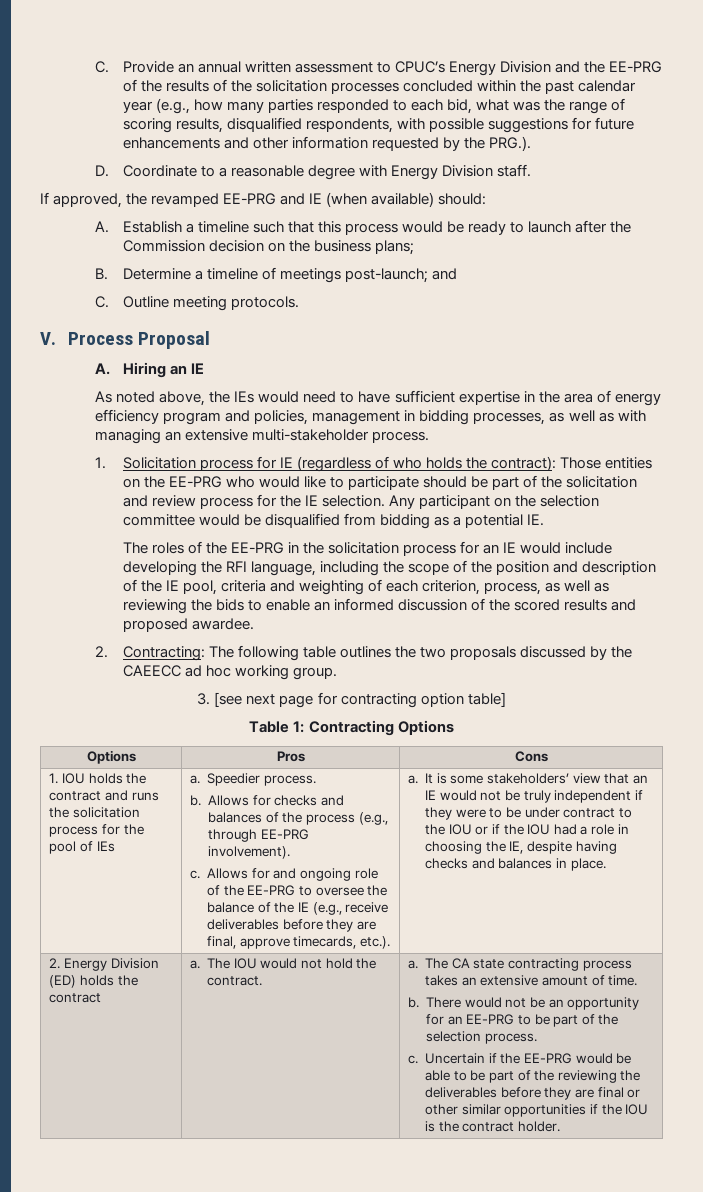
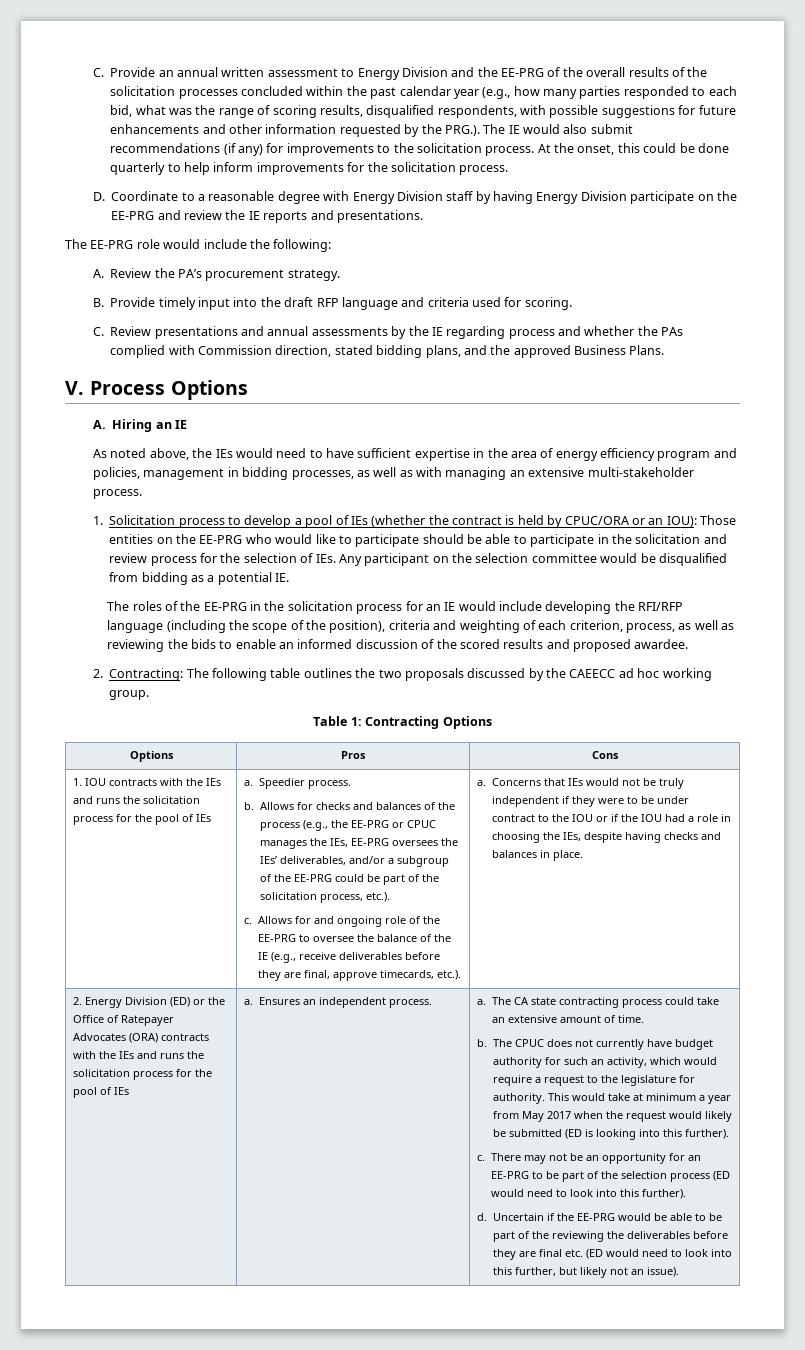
[394,61,445,73] CPUC’s -> (355, 72) none
(162, 86) none -> [586,67,626,77] overall
(531, 143) none -> [483,124,633,134] [110,143,729,156] [110,162,509,175] The IE would also submit recommendations (if any) for improvements to the solicitation process. At the onset, this could be done quarterly to help inform improvements for the solicitation process.
[496,164,531,177] [40,192,487,208] [95,220,632,235] [122,240,414,255] [95,267,457,283] [95,296,299,311] staff. // If approved, the revamped EE-PRG and IE (when available) should: // A. Establish a timeline such that this process would be ready to launch after the Commission decision on the business plans; // B. Determine a timeline of meetings post-launch; and // C. Outline meeting protocols. -> [446,191,737,204] [111,210,423,223] [65,239,332,252] [93,268,340,281] [93,297,572,310] [93,326,684,339] [110,345,665,358] staff by having Energy Division participate on the EE-PRG and review the IE reports and presentations. // The EE-PRG role would include the following: // A. Review the PA’s procurement strategy. // B. Provide timely input into the draft RFP language and criteria used for scoring. // C. Review presentations and annual assessments by the IE regarding process and whether the PAs complied with Commission direction, stated bidding plans, and the approved Business Plans.
[137,331,210,349] Proposal -> [170,380,248,400] Options
[256,456,557,472] for IE (regardless of who holds the contract): -> [228,515,697,528] to develop a pool of IEs (whether the contract is held by CPUC/ORA or an IOU):
[492,475,538,490] part of -> [485,534,609,547] able to participate in
[304,495,385,507] IE selection. -> [243,553,336,563] selection of IEs.
[225,561,379,576] RFI language, including -> [638,602,684,611] [107,620,226,633] RFI/RFP language (including
[496,561,657,575] [122,579,217,595] position and description of the IE pool, -> [329,620,386,633] position),
[197,692,506,708] // 3. [see next page for contracting option table] -> (150, 695) none
[88,773,147,784] [49,791,102,801] holds the contract -> [108,778,221,786] contracts with the IEs
[207,829,309,842] [207,846,290,859] through EE-PRG involvement). -> [330,820,436,828] [259,838,458,849] [259,856,449,867] [259,874,439,885] [259,892,390,903] the EE-PRG or CPUC manages the IEs, EE-PRG oversees the IEs’ deliverables, and/or a subgroup of the EE-PRG could be part of the solicitation process, etc.).
[424,773,648,784] [424,790,436,800] It is some stakeholders’ view that an IE -> [491,778,583,786] Concerns that IEs
[509,841,524,854] IE, -> [562,832,581,841] IEs,
[79,975,138,986] [49,993,102,1003] [190,958,377,969] [206,976,262,986] holds the contract | a. The IOU would not hold the contract. -> [192,997,225,1005] [72,1015,174,1026] [72,1033,209,1043] [72,1051,204,1059] [72,1069,212,1080] [72,1087,129,1098] [243,997,432,1008] or the Office of Ratepayer Advocates (ORA) contracts with the IEs and runs the solicitation process for the pool of IEs | a. Ensures an independent process.
[424,975,458,986] takes -> [664,997,719,1005] could take
[425,997,502,1008] There would -> [492,1039,713,1050] [492,1057,717,1068] [492,1075,695,1086] [492,1093,731,1104] [492,1111,732,1122] [492,1129,729,1140] [476,1153,546,1164] The CPUC does not currently have budget authority for such an activity, which would require a request to the legislature for authority. This would take at minimum a year from May 2017 when the request would likely be submitted (ED is looking into this further). // c. There may
[484,1033,537,1044] [408,1055,419,1064] process. // c. -> [669,1171,730,1182] [490,1189,686,1199] [476,1213,487,1221] process (ED would need to look into this further). // d.
[627,1089,641,1098] [424,1104,649,1117] [424,1121,560,1132] or other similar opportunities if the IOU is the contract holder. -> [564,1249,732,1259] [492,1267,679,1278] etc. (ED would need to look into this further, but likely not an issue).

